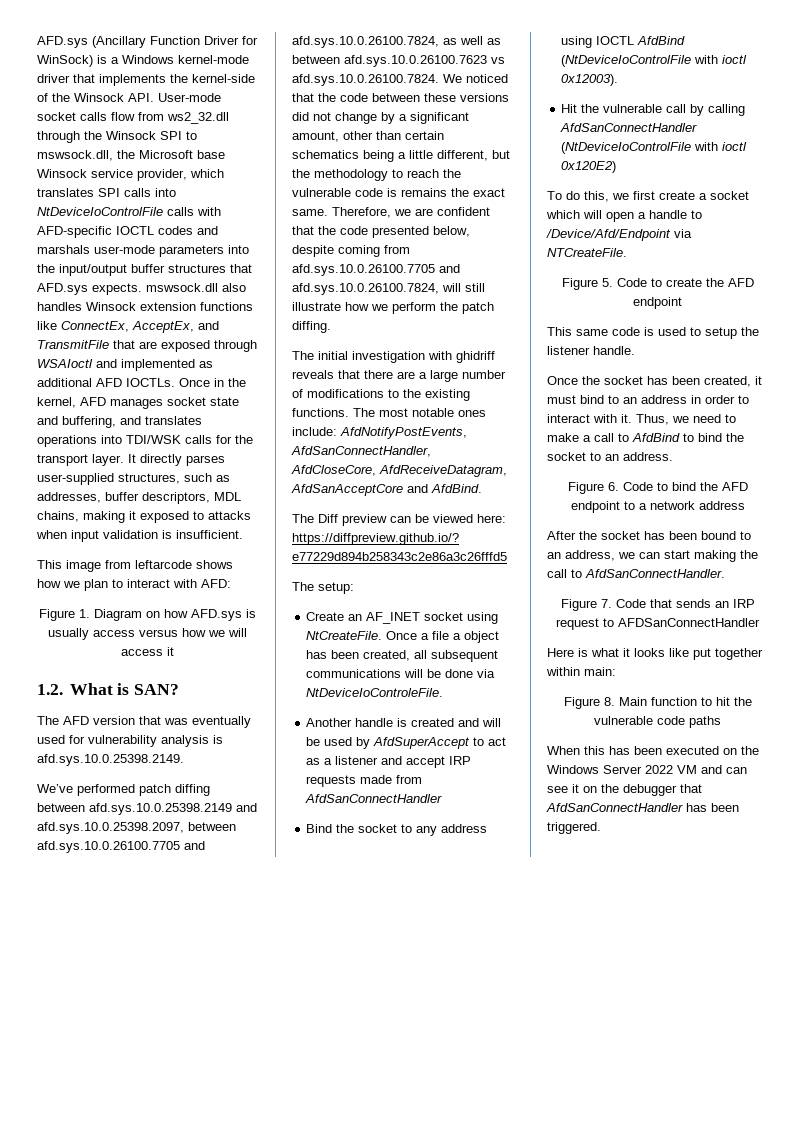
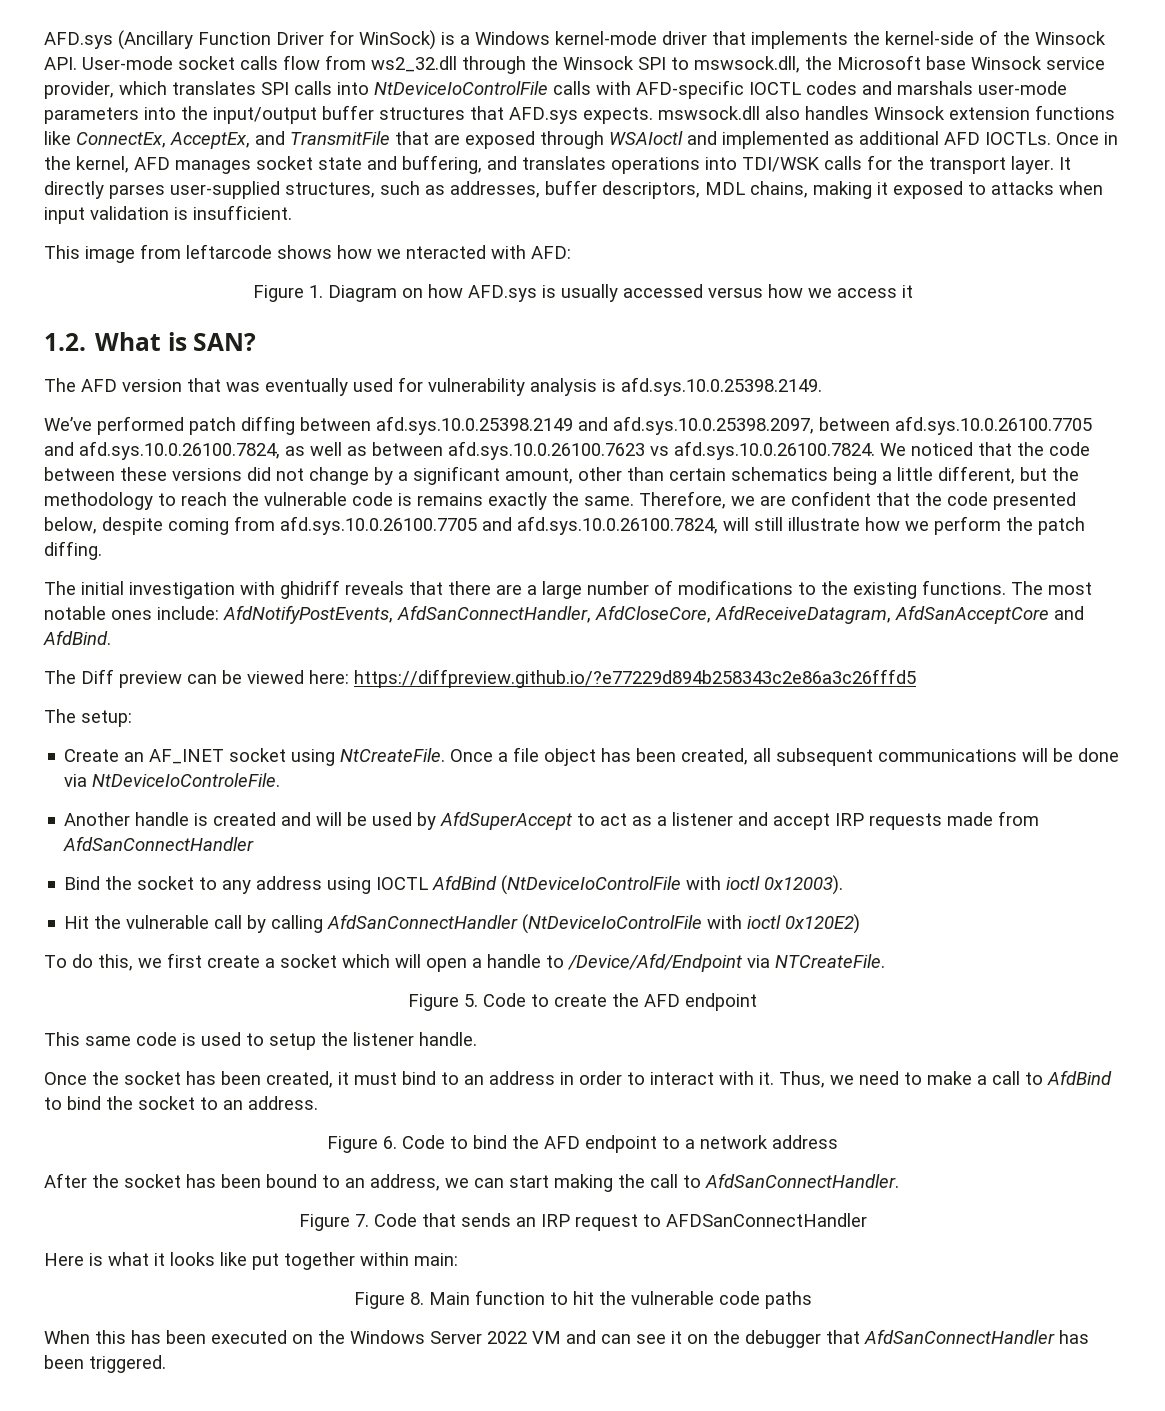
[84,579,170,591] plan to interact -> [406,245,486,259] nteracted
[93,630,135,637] access -> [622,284,703,298] accessed
[228,628,247,637] will -> (832, 293) none
[451,188,505,197] the exact -> [488,492,579,510] exactly the
[453,633,462,640] a -> (540, 754) none

